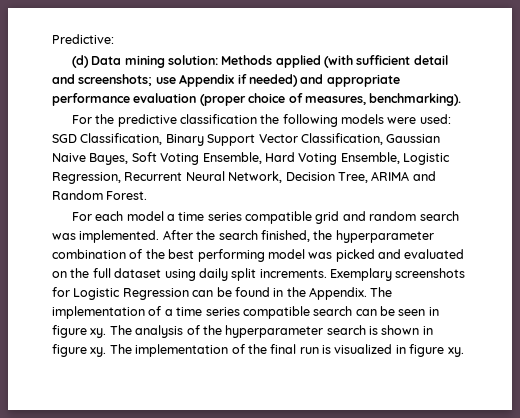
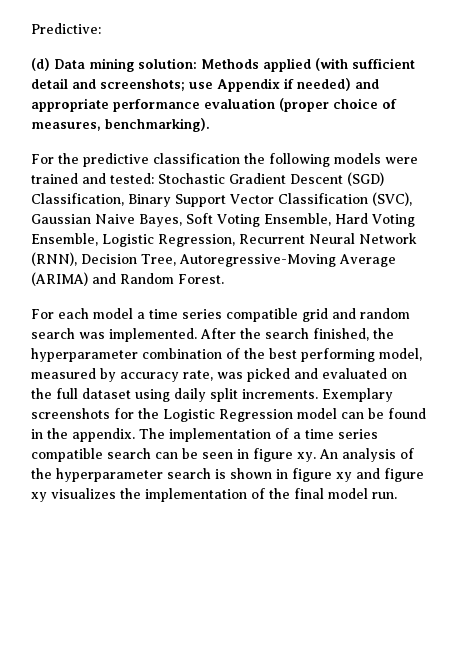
[419,114,451,124] [52,134,77,143] used: SGD -> [31,172,384,186] trained and tested: Stochastic Gradient Descent (SGD)
[300,133,383,145] Classification, -> [278,192,412,206] Classification (SVC),
[228,171,410,183] Network, Decision Tree, ARIMA -> [359,233,417,244] [31,252,396,267] [31,272,88,286] Network (RNN), Decision Tree, Autoregressive-Moving Average (ARIMA)
[267,249,305,259] model -> [379,348,422,361] [31,368,213,382] model, measured by accuracy rate,
(70, 292) none -> [138,408,159,419] the
(189, 294) none -> [297,408,337,419] model
[309,287,367,300] Appendix. -> [72,428,135,442] appendix.
[109,325,132,335] The -> [319,449,338,459] An
[90,344,464,357] xy. The implementation of the final run is visualized in figure xy. -> [336,468,424,482] [31,488,397,502] xy and figure xy visualizes the implementation of the final model run.

